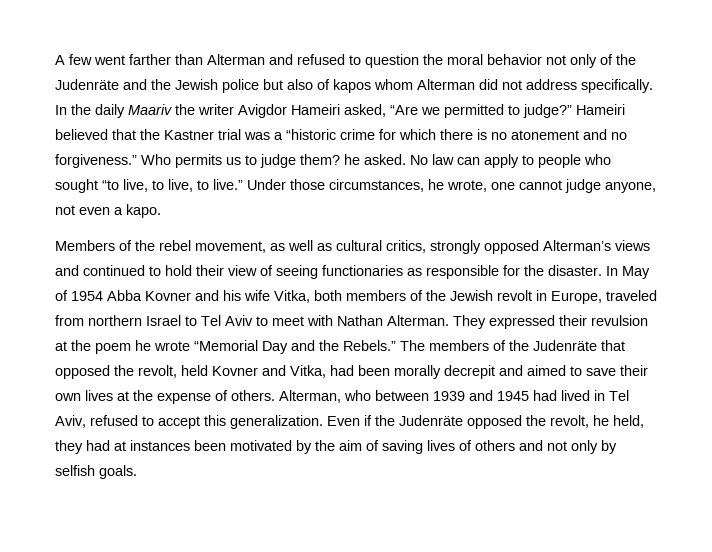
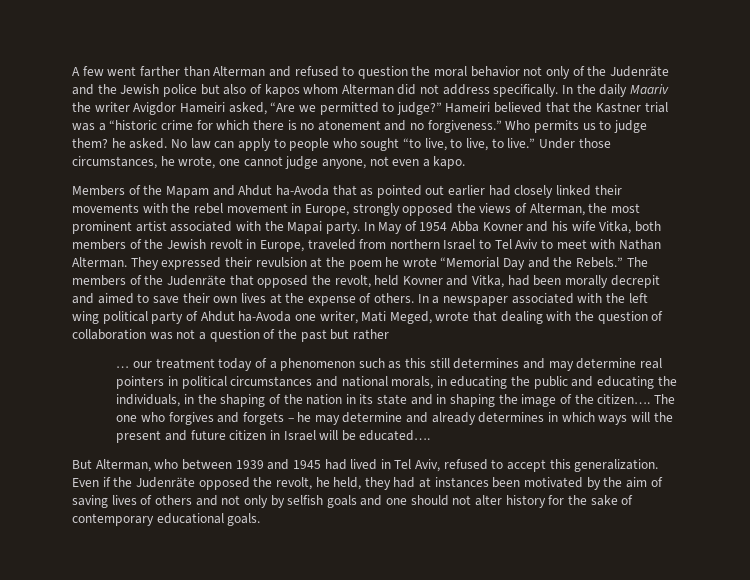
[159,240,650,254] [55,265,602,279] rebel movement, as well as cultural critics, strongly opposed Alterman’s views and continued to hold their view of seeing functionaries as responsible for the disaster. -> [165,185,622,198] [72,203,641,216] [72,221,360,234] Mapam and Ahdut ha-Avoda that as pointed out earlier had closely linked their movements with the rebel movement in Europe, strongly opposed the views of Alterman, the most prominent artist associated with the Mapai party.
(275, 395) none -> [417,293,648,306] [72,311,664,324] [72,329,389,342] [116,358,662,371] [116,376,677,389] [116,394,675,407] [116,412,673,425] [116,430,431,443] [72,459,92,469] In a newspaper associated with the left wing political party of Ahdut ha-Avoda one writer, Mati Meged, wrote that dealing with the question of collaboration was not a question of the past but rather // … our treatment today of a phenomenon such as this still determines and may determine real pointers in political circumstances and national morals, in educating the public and educating the individuals, in the shaping of the nation in its state and in shaping the image of the citizen…. The one who forgives and forgets – he may determine and already determines in which ways will the present and future citizen in Israel will be educated…. // But
(95, 470) none -> [326,495,634,508] [72,513,224,526] goals and one should not alter history for the sake of contemporary educational

